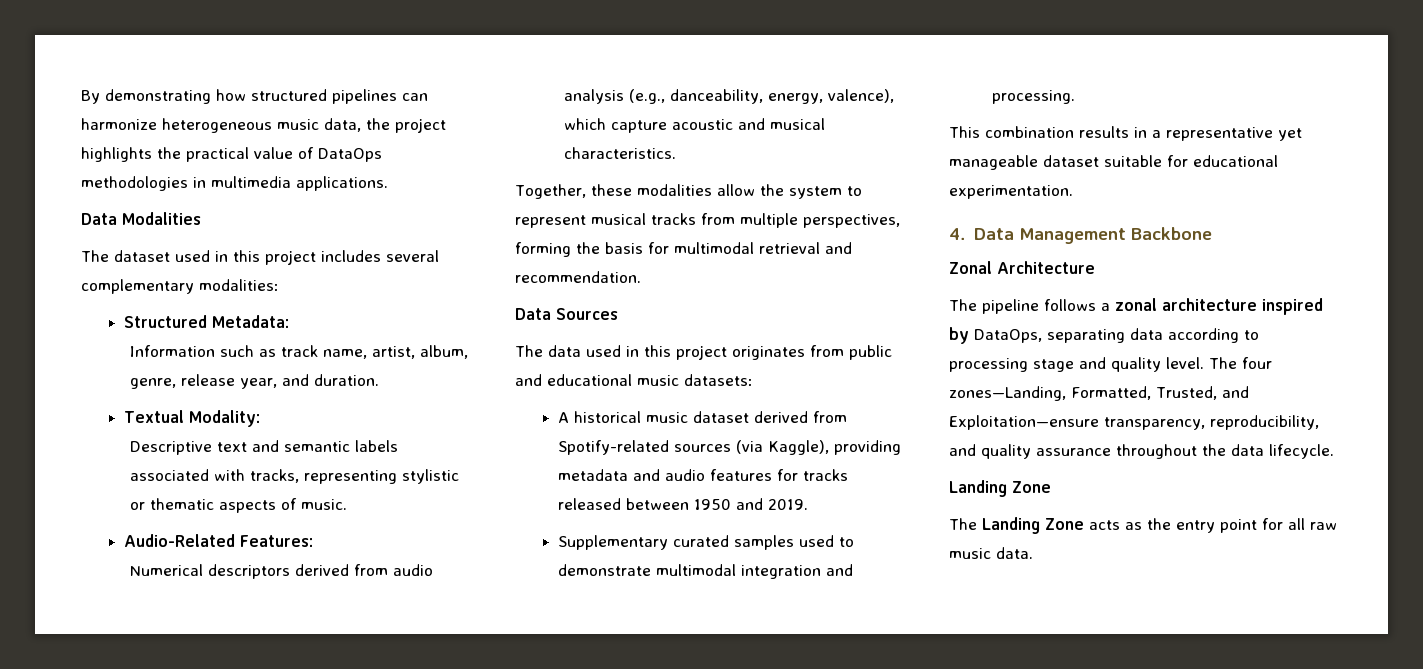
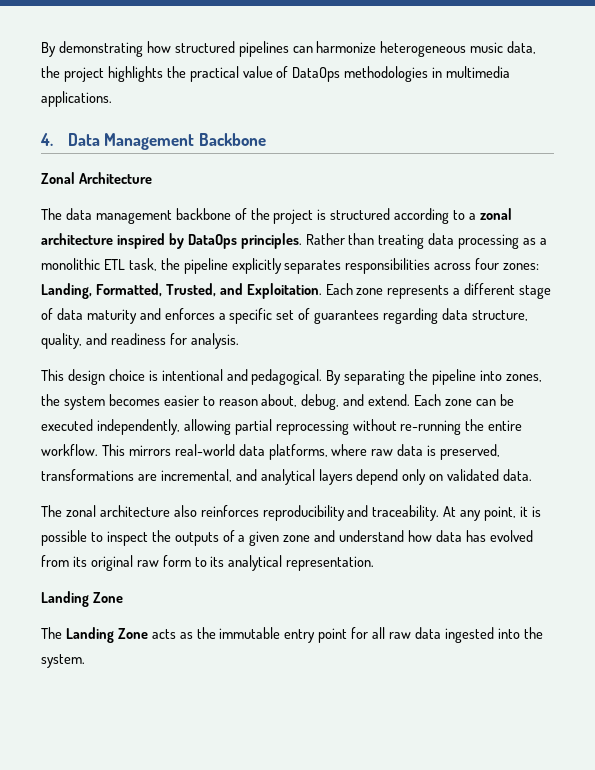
[81,212,201,225] [81,250,439,265] [81,279,279,294] [124,315,290,328] [130,345,469,359] [130,374,380,389] [124,410,261,427] [130,440,399,455] [130,469,460,484] [130,498,348,513] [124,534,314,547] [130,564,434,579] [564,89,895,104] [564,118,826,133] [564,147,677,159] [515,184,862,199] [515,213,900,228] [515,242,852,257] [515,271,641,283] [515,308,618,320] [515,345,892,360] [515,374,753,386] [558,411,848,423] [558,440,902,455] [558,469,849,481] [558,498,809,510] [558,535,855,550] [558,564,854,579] [992,90,1076,104] [949,126,1302,141] [949,155,1278,170] [949,185,1073,199] // Data Modalities // The dataset used in this project includes several complementary modalities: // Structured Metadata: // Information such as track name, artist, album, genre, release year, and duration. // Textual Modality: // Descriptive text and semantic labels associated with tracks, representing stylistic or thematic aspects of music. // Audio-Related Features: // Numerical descriptors derived from audio analysis (e.g., danceability, energy, valence), which capture acoustic and musical characteristics. // Together, these modalities allow the system to represent musical tracks from multiple perspectives, forming the basis for multimodal retrieval and recommendation. // Data Sources // The data used in this project originates from public and educational music datasets: // A historical music dataset derived from Spotify-related sources (via Kaggle), providing metadata and audio features for tracks released between 1950 and 2019. // Supplementary curated samples used to demonstrate multimodal integration and processing. // This combination results in a representative yet manageable dataset suitable for educational experimentation. -> (112, 99) none
[982,299,1096,314] pipeline follows -> [65,208,466,224] data management backbone of the project is structured according to
[974,328,1259,343] [949,357,1272,372] [949,386,1249,401] [949,415,1319,430] [949,444,1334,459] DataOps, separating data according to processing stage and quality level. The four zones—Landing, Formatted, Trusted, and Exploitation—ensure transparency, reproducibility, and quality assurance throughout the data lifecycle. -> [187,233,548,249] [41,258,540,274] [41,283,552,299] [41,308,528,324] [41,333,239,349] [41,369,542,385] [41,394,514,410] [41,419,523,435] [41,444,501,460] [41,469,533,485] [41,505,541,521] [41,530,533,546] [41,555,375,571] DataOps principles. Rather than treating data processing as a monolithic ETL task, the pipeline explicitly separates responsibilities across four zones: Landing, Formatted, Trusted, and Exploitation. Each zone represents a different stage of data maturity and enforces a specific set of guarantees regarding data structure, quality, and readiness for analysis. // This design choice is intentional and pedagogical. By separating the pipeline into zones, the system becomes easier to reason about, debug, and extend. Each zone can be executed independently, allowing partial reprocessing without re-running the entire workflow. This mirrors real-world data platforms, where raw data is preserved, transformations are incremental, and analytical layers depend only on validated data. // The zonal architecture also reinforces reproducibility and traceability. At any point, it is possible to inspect the outputs of a given zone and understand how data has evolved from its original raw form to its analytical representation.
(1171, 524) none -> [219,627,281,639] immutable
[949,547,1033,559] music data. -> [414,627,543,643] [41,654,85,668] data ingested into the system.

